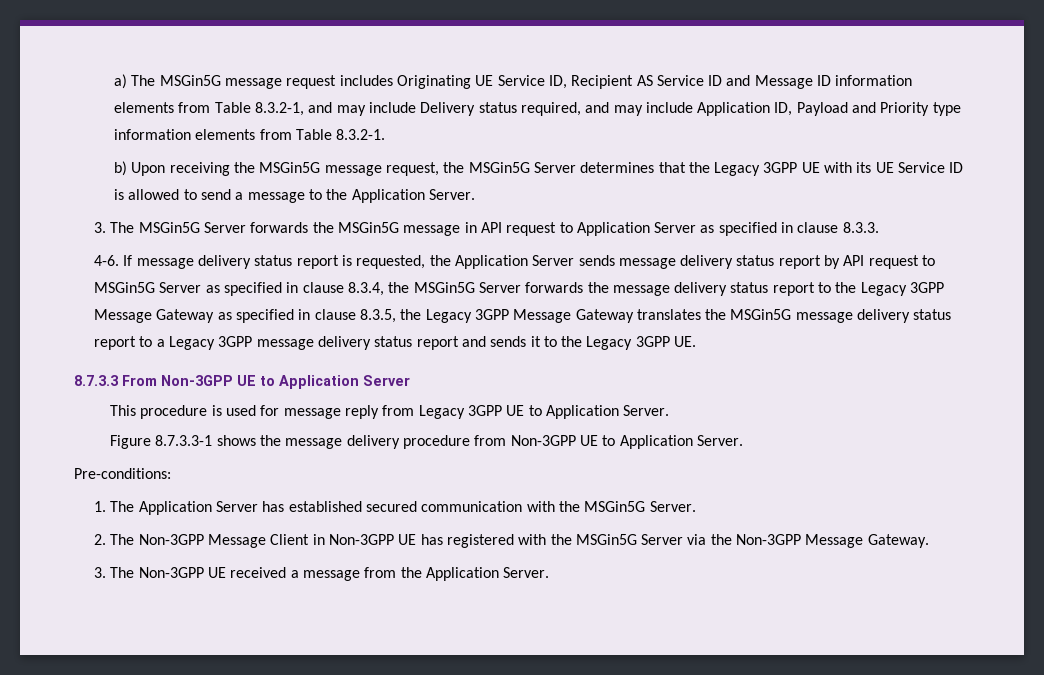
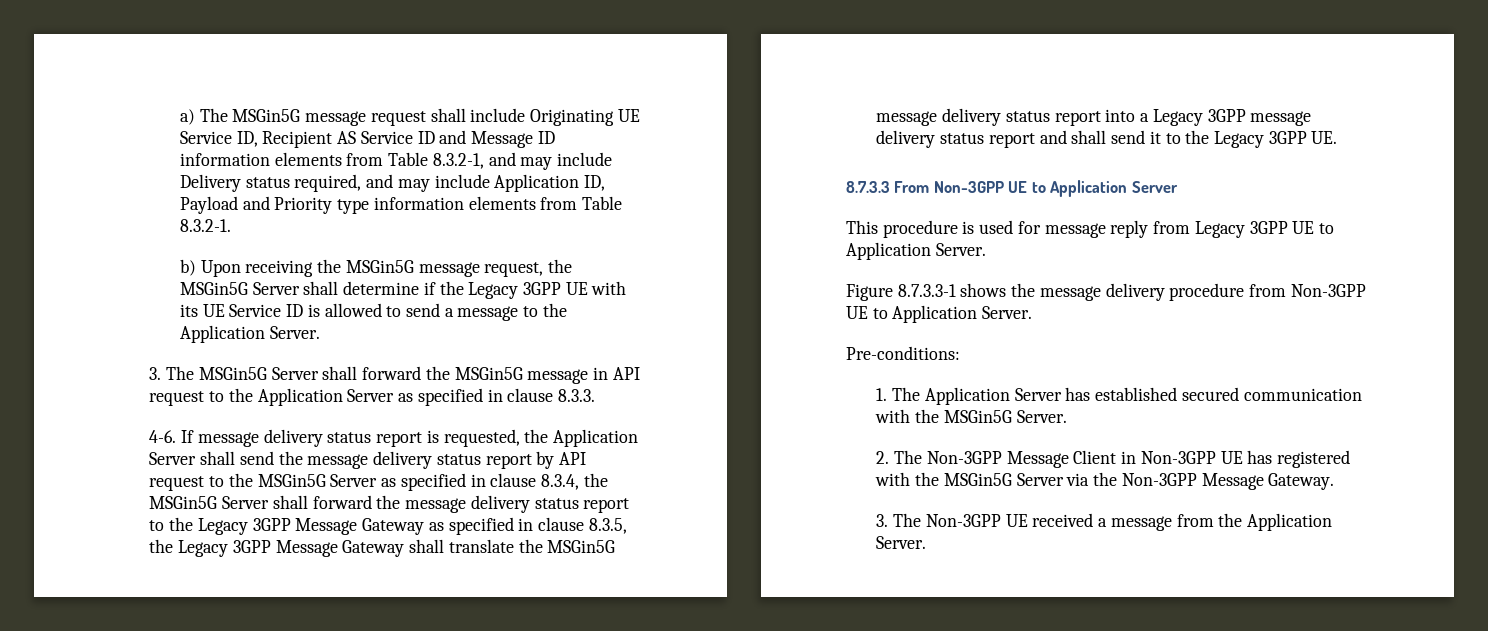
[339,75,393,86] includes -> [430,108,526,122] shall include
[580,162,686,173] determines that -> [303,281,436,295] shall determine if
[250,222,309,233] forwards -> [322,366,422,380] shall forward
(573, 227) none -> [228,388,253,402] the
[578,255,615,266] sends -> [200,451,303,465] shall send the
(936, 260) none -> [228,473,253,487] the
[525,282,584,293] forwards -> [272,495,372,509] shall forward
[636,309,701,320] translates -> [409,539,514,553] shall translate
[139,336,153,347] to -> [1105,109,1136,122] into
[490,336,527,347] sends -> [1071,130,1146,144] shall send

